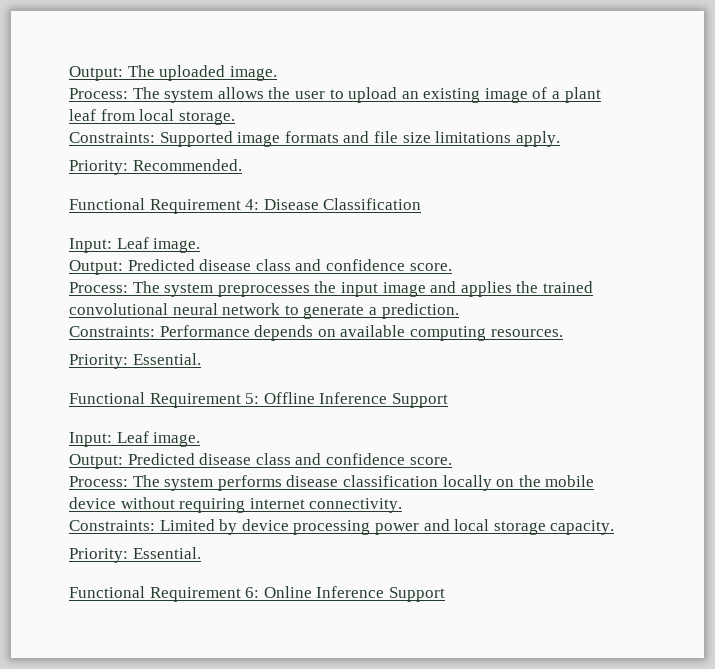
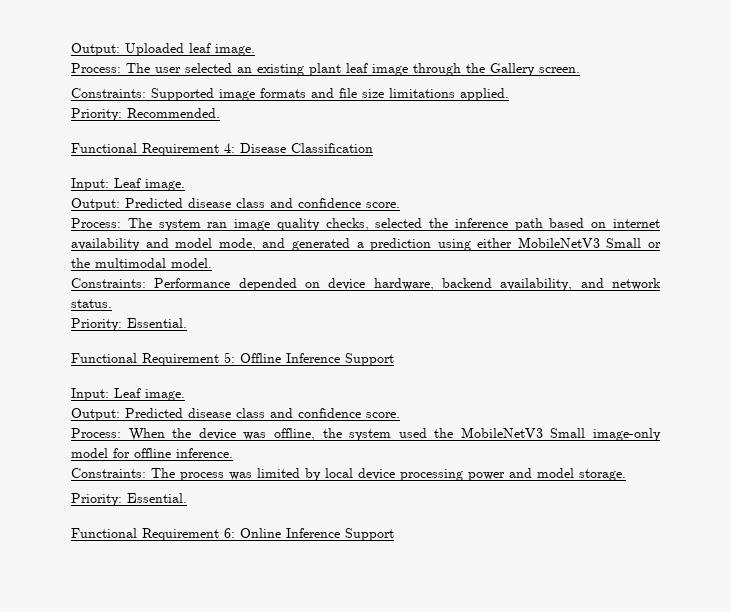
[69,65,226,81] Output: The uploaded -> [71,43,211,56] Output: Uploaded leaf
[164,87,601,103] [69,109,235,125] system allows the user to upload an existing image of a plant leaf from local storage. -> [155,63,580,76] user selected an existing plant leaf image through the Gallery screen.
[515,131,560,147] apply. -> [460,88,509,101] applied.
[217,281,593,297] [69,303,459,319] [69,325,563,341] preprocesses the input image and applies the trained convolutional neural network to generate a prediction. // Constraints: Performance depends on available computing resources. -> [207,218,660,231] [71,237,661,251] [71,258,212,268] [71,278,661,291] [71,299,112,308] ran image quality checks, selected the inference path based on internet availability and model mode, and generated a prediction using either MobileNetV3 Small or the multimodal model. // Constraints: Performance depended on device hardware, backend availability, and network status.
[132,475,595,491] [69,497,403,513] [69,519,238,535] The system performs disease classification locally on the mobile device without requiring internet connectivity. // Constraints: Limited by -> [128,427,661,441] [71,448,233,458] [71,468,353,481] When the device was offline, the system used the MobileNetV3 Small image-only model for offline inference. // Constraints: The process was limited by local
[454,519,615,535] local storage capacity. -> [537,468,626,481] model storage.

